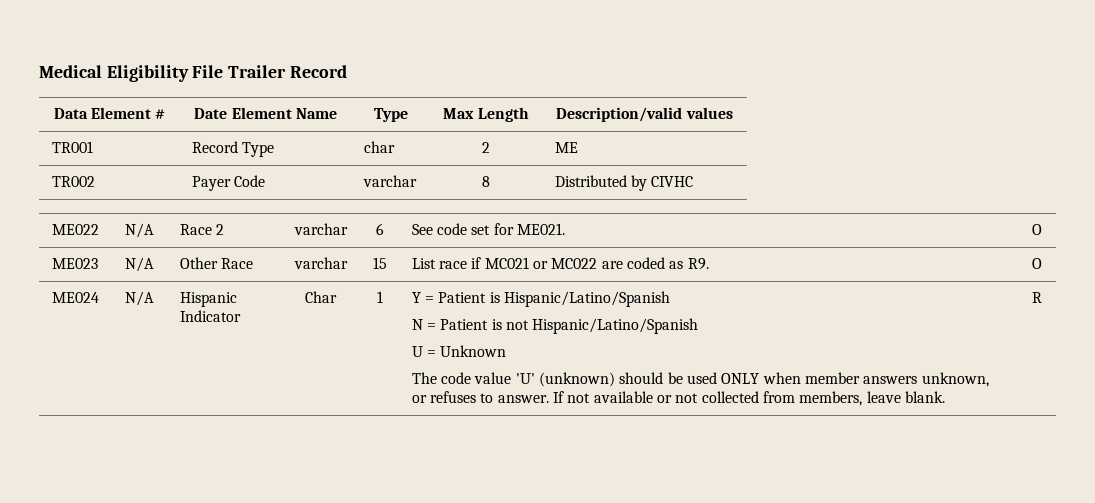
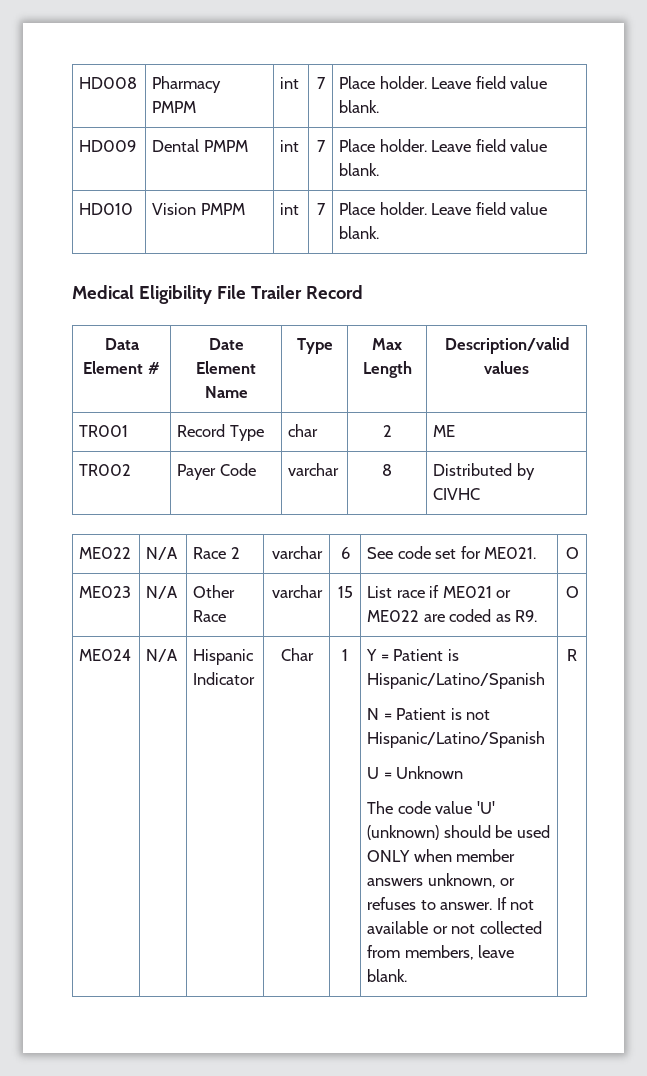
(39, 71) none -> [79,77,138,89] [152,76,222,93] [152,101,197,113] [280,77,300,89] [316,77,326,89] [339,76,548,89] [339,100,380,113] [79,140,137,152] [152,139,248,152] [280,140,300,152] [316,140,326,152] [339,139,548,152] [339,163,380,176] [79,203,134,215] [152,203,245,215] [280,203,300,215] [316,203,326,215] [339,202,548,215] [339,226,380,239] HD008 | Pharmacy PMPM | int | 7 | Place holder. Leave field value blank. // HD009 | Dental PMPM | int | 7 | Place holder. Leave field value blank. // HD010 | Vision PMPM | int | 7 | Place holder. Leave field value blank. //
[484,257,598,269] MC021 or MC022 -> [442,586,512,598] [367,610,420,622] ME021 or ME022

